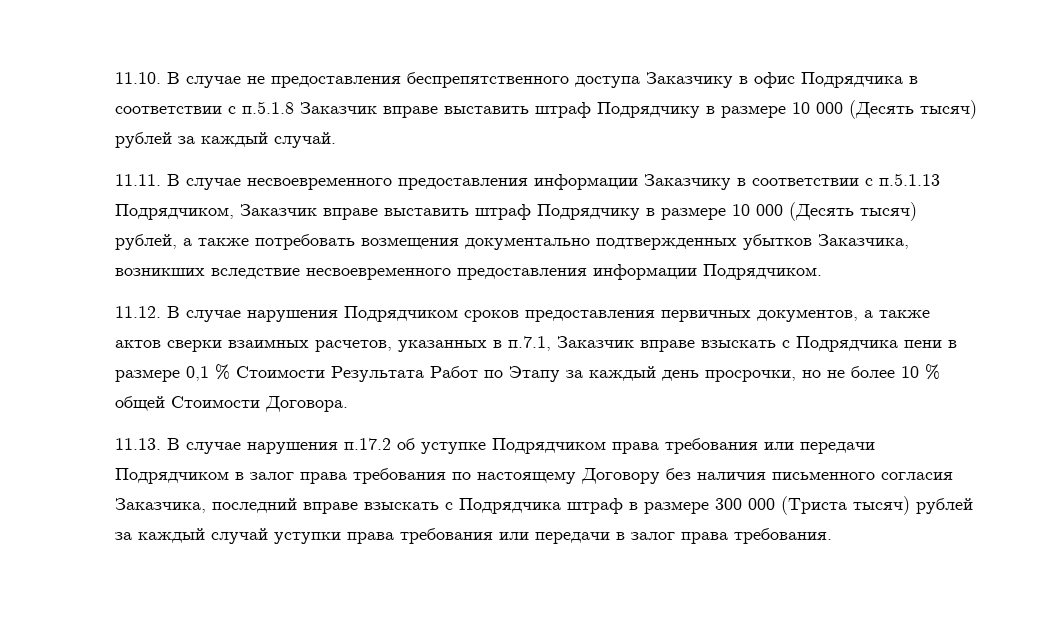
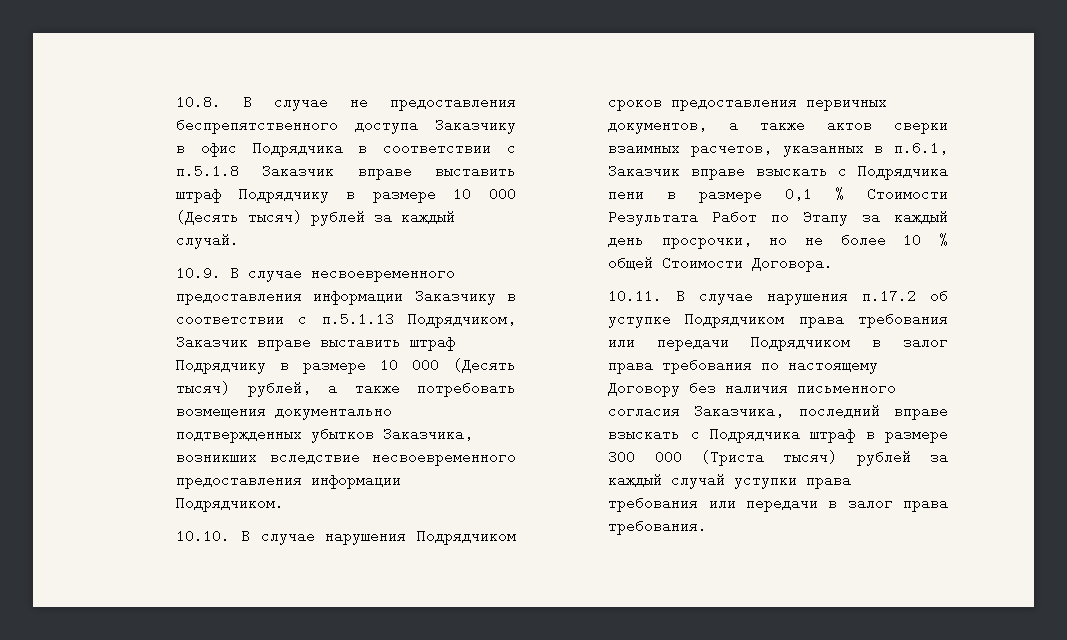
[114,72,161,84] 11.10. -> [176,95,222,109] 10.8.
[114,174,161,186] 11.11. -> [176,266,222,280] 10.9.
[114,306,161,318] 11.12. -> [176,529,231,543] 10.10.
[507,336,551,351] п.7.1, -> [894,139,948,156] п.6.1,
[114,438,161,450] 11.13. -> [608,289,663,303] 10.11.

